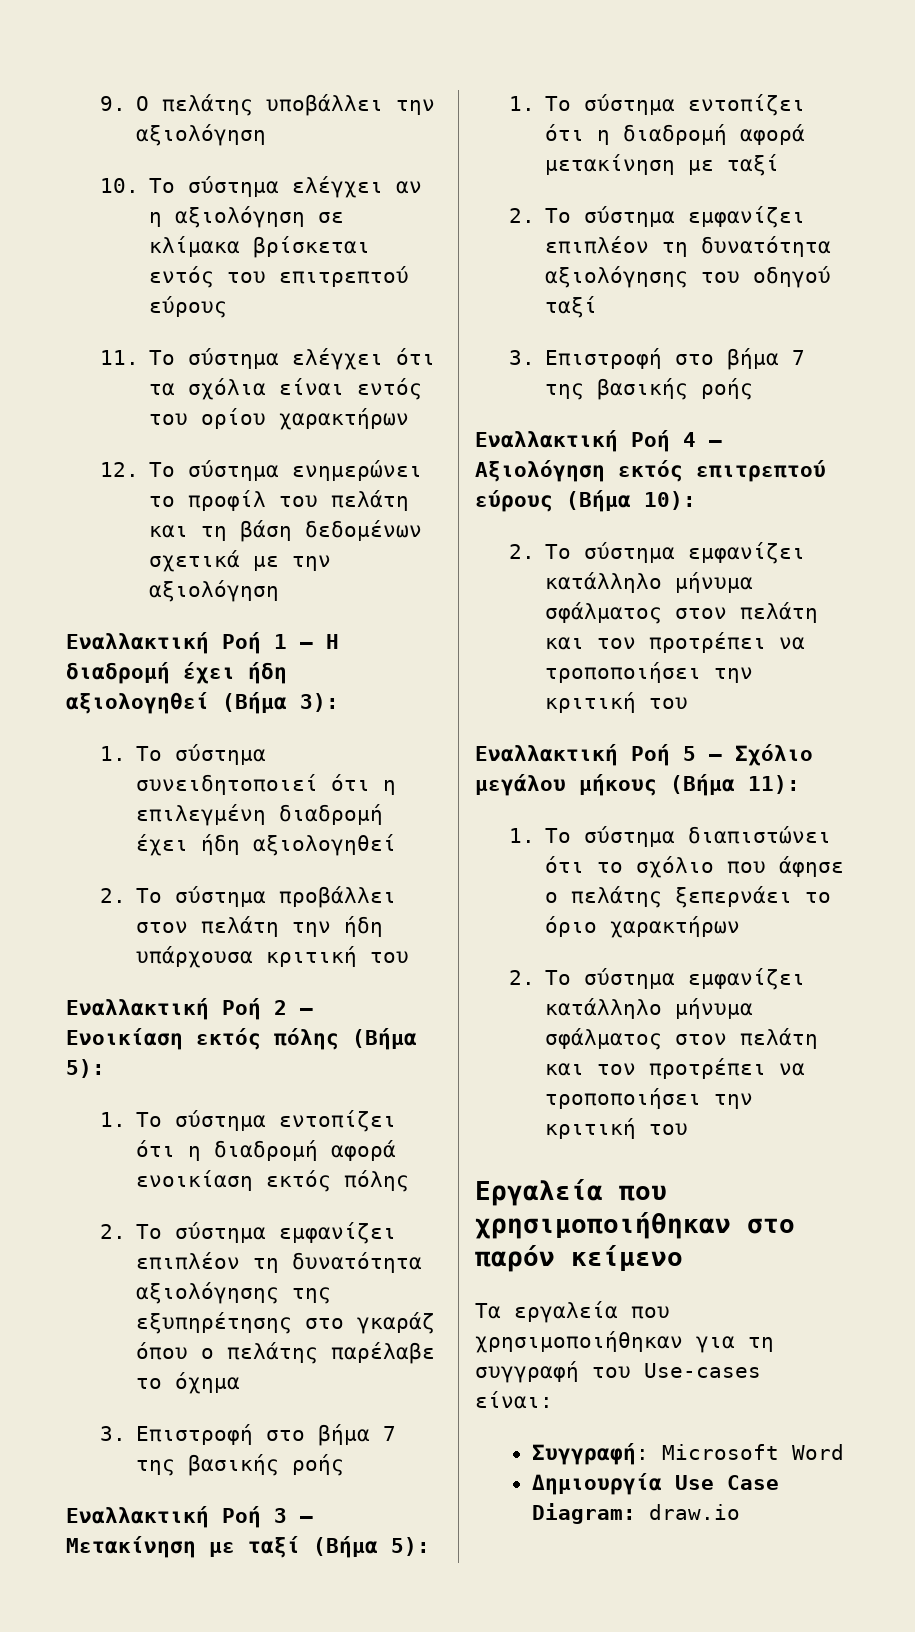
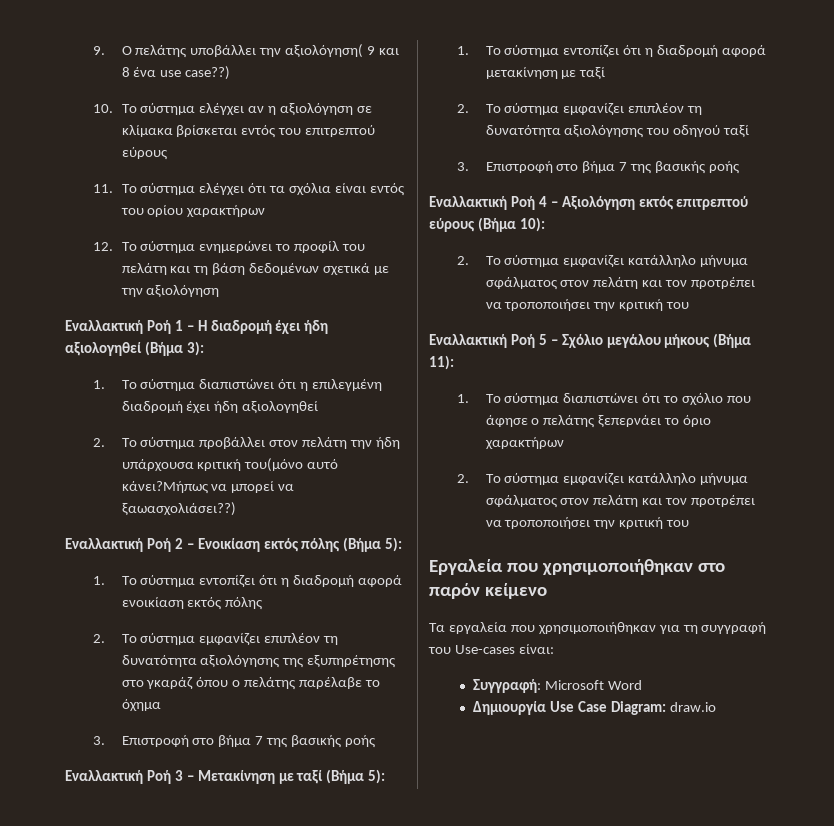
[136,124,267,146] αξιολόγηση -> [285,44,400,58] [121,66,231,80] αξιολόγηση( 9 και 8 ένα use case??)
[136,774,319,795] συνειδητοποιεί -> [199,379,275,389] διαπιστώνει
[370,951,410,964] του -> [244,458,339,472] [121,481,295,494] [121,502,236,516] του(μόνο αυτό κάνει?Μήπως να μπορεί να ξαωασχολιάσει??)

